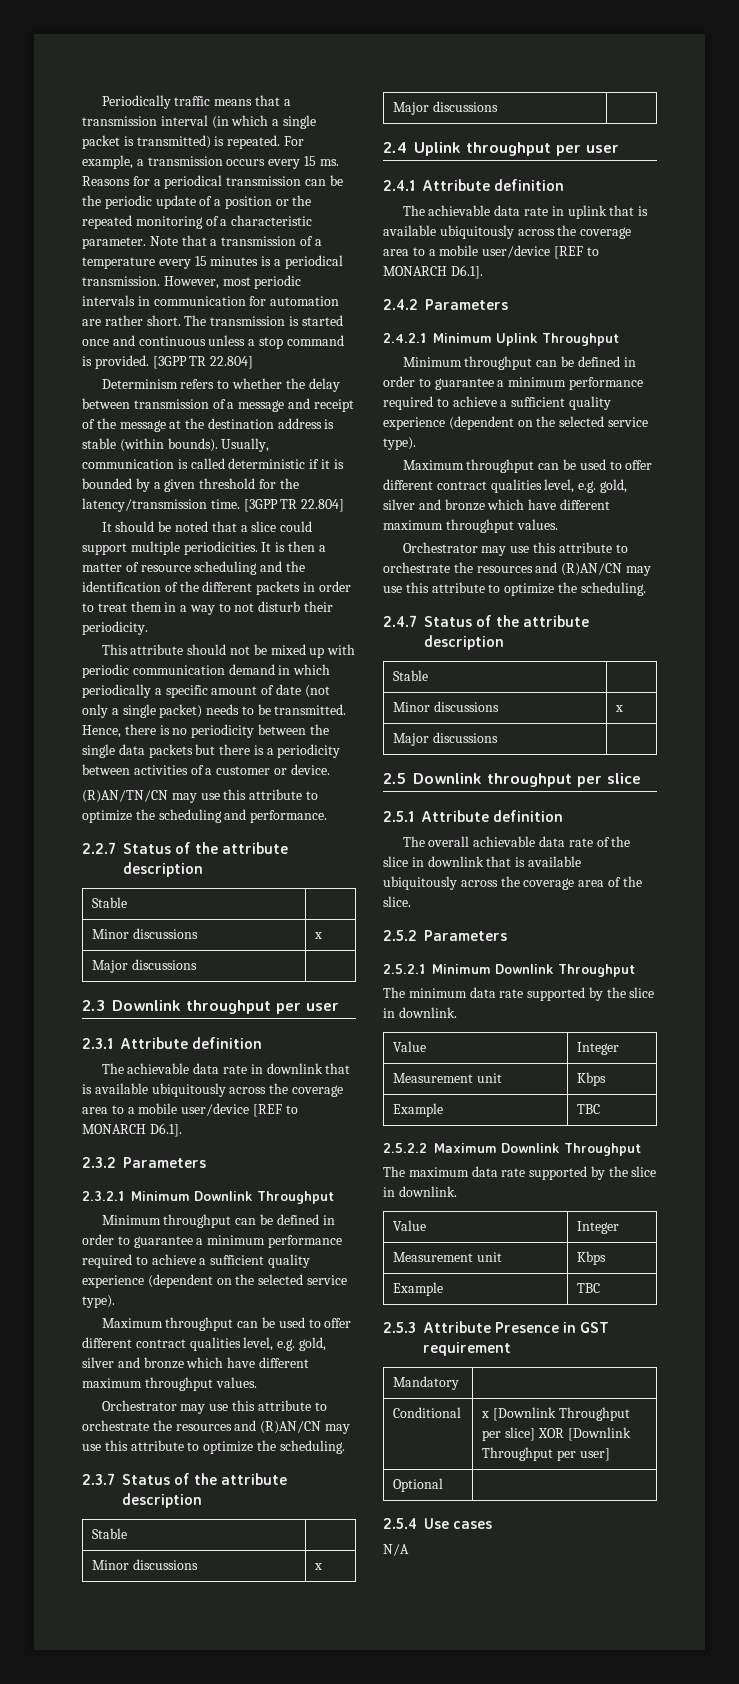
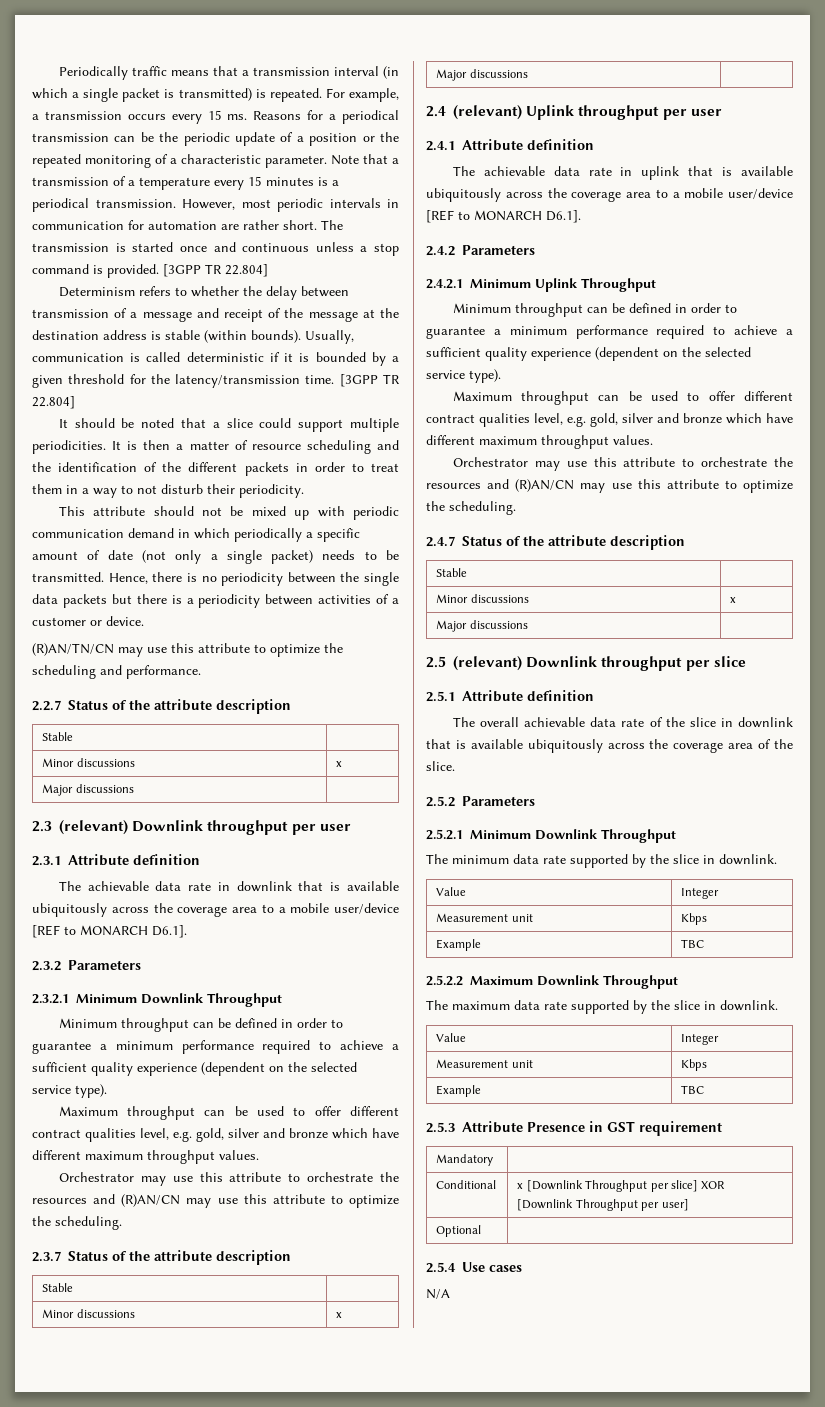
(105, 1005) none -> [59,820,128,835] (relevant)
(407, 147) none -> [453,105,522,120] (relevant)
(406, 778) none -> [453,656,522,671] (relevant)

